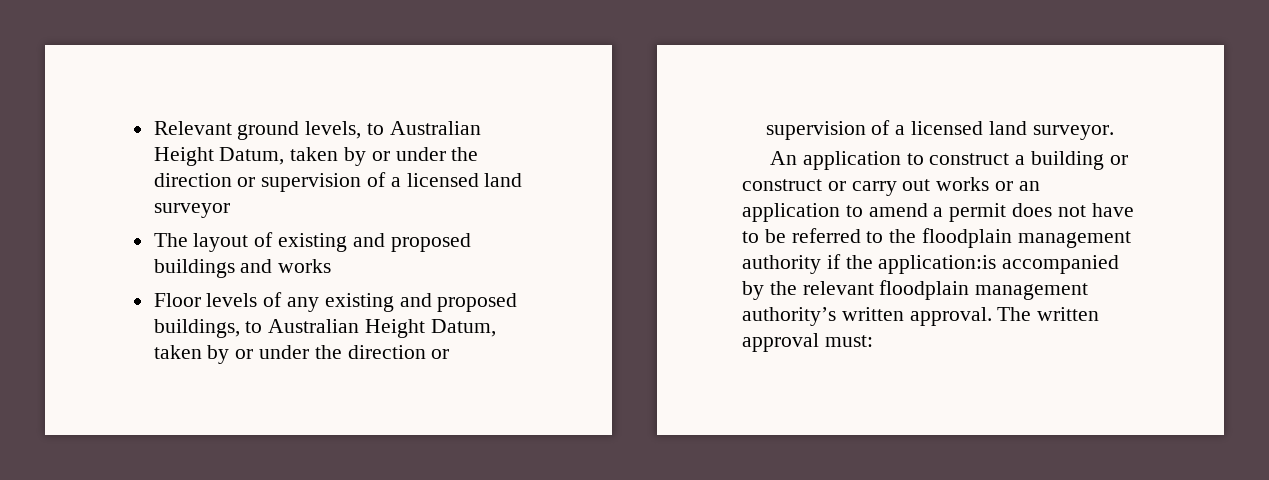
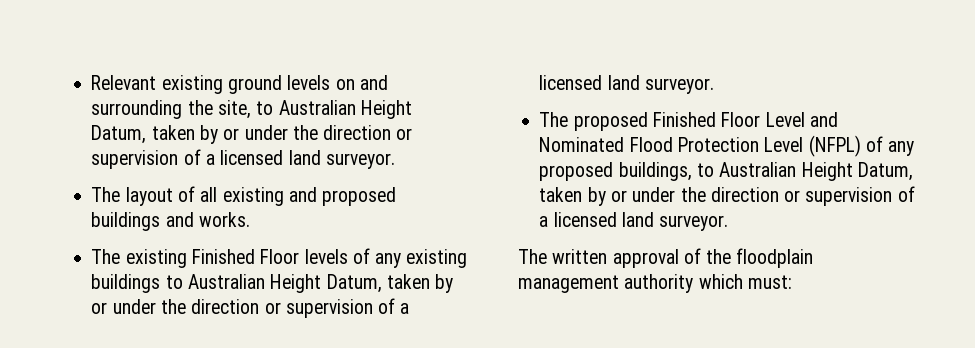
[237,121,362,140] ground levels, -> [161,75,388,94] [91,100,251,119] existing ground levels on and surrounding the site,
[153,203,230,218] surveyor -> [325,153,395,169] surveyor.
(274, 239) none -> [200,187,218,202] all
[278,259,332,273] works // -> [198,212,250,227] [91,249,255,268] works. // The existing Finished
[399,293,432,307] and -> [91,274,454,293] [91,298,410,318] [539,75,714,94] [539,112,838,131] [539,135,915,157] buildings to Australian Height Datum, taken by or under the direction or supervision of a licensed land surveyor. // The proposed Finished Floor Level and Nominated Flood Protection Level (NFPL) of any
[770,151,1128,170] [742,177,1040,196] [742,203,1134,222] [742,228,1131,248] [742,254,1120,274] [742,280,1089,300] [742,307,1100,326] [742,333,819,352] An application to construct a building or construct or carry out works or an application to amend a permit does not have to be referred to the floodplain management authority if the application:is accompanied by the relevant floodplain management authority’s written approval. The written approval -> [518,248,814,268] [518,274,743,293] The written approval of the floodplain management authority which

